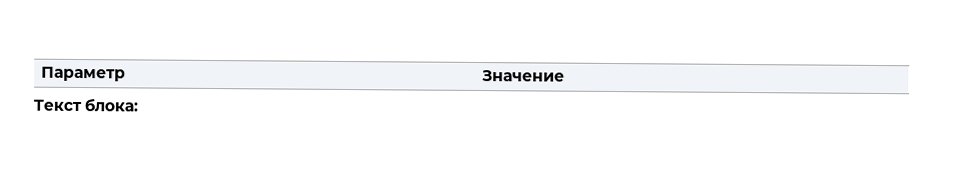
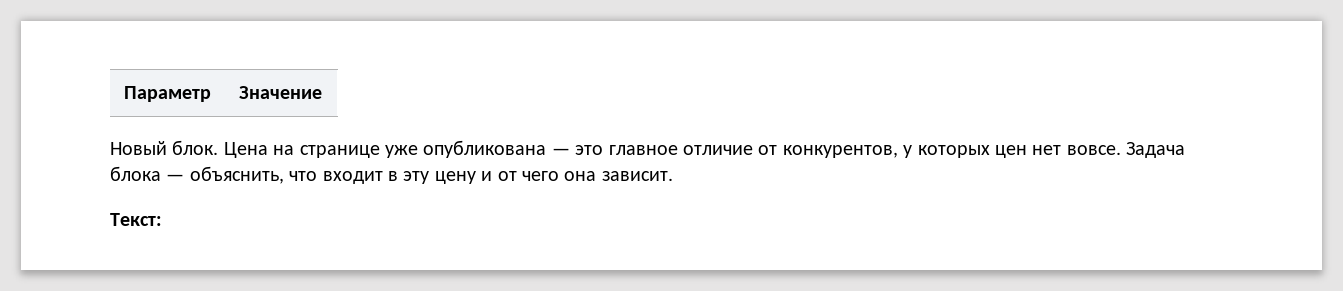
[33,98,139,112] Текст блока: -> [110,140,1186,158] [110,166,673,184] [110,213,162,226] Новый блок. Цена на странице уже опубликована — это главное отличие от конкурентов, у которых цен нет вовсе. Задача блока — объяснить, что входит в эту цену и от чего она зависит. // Текст:

